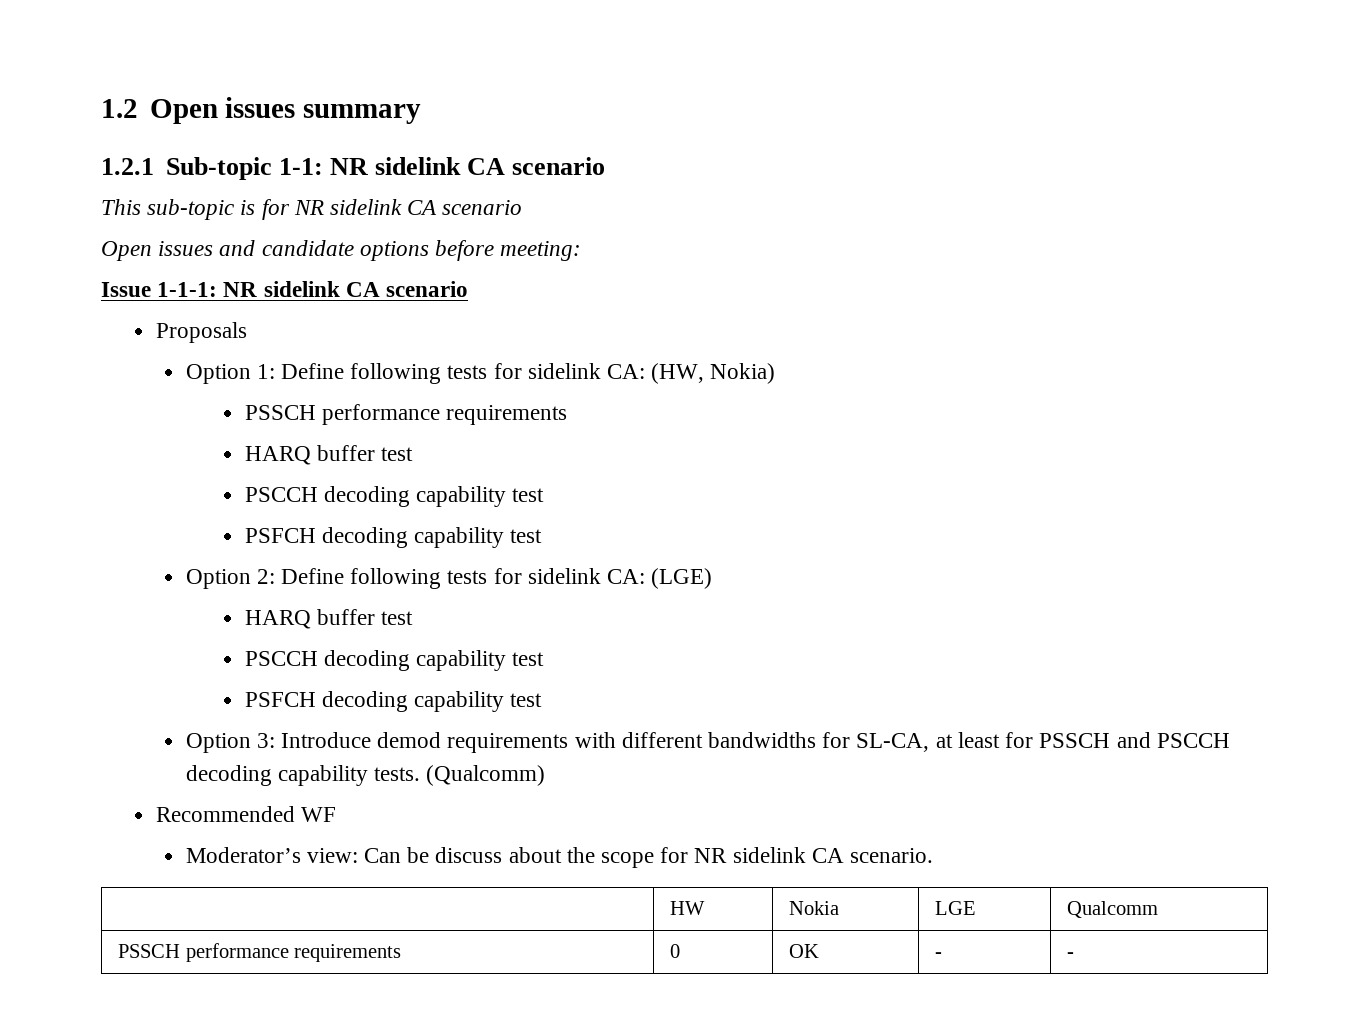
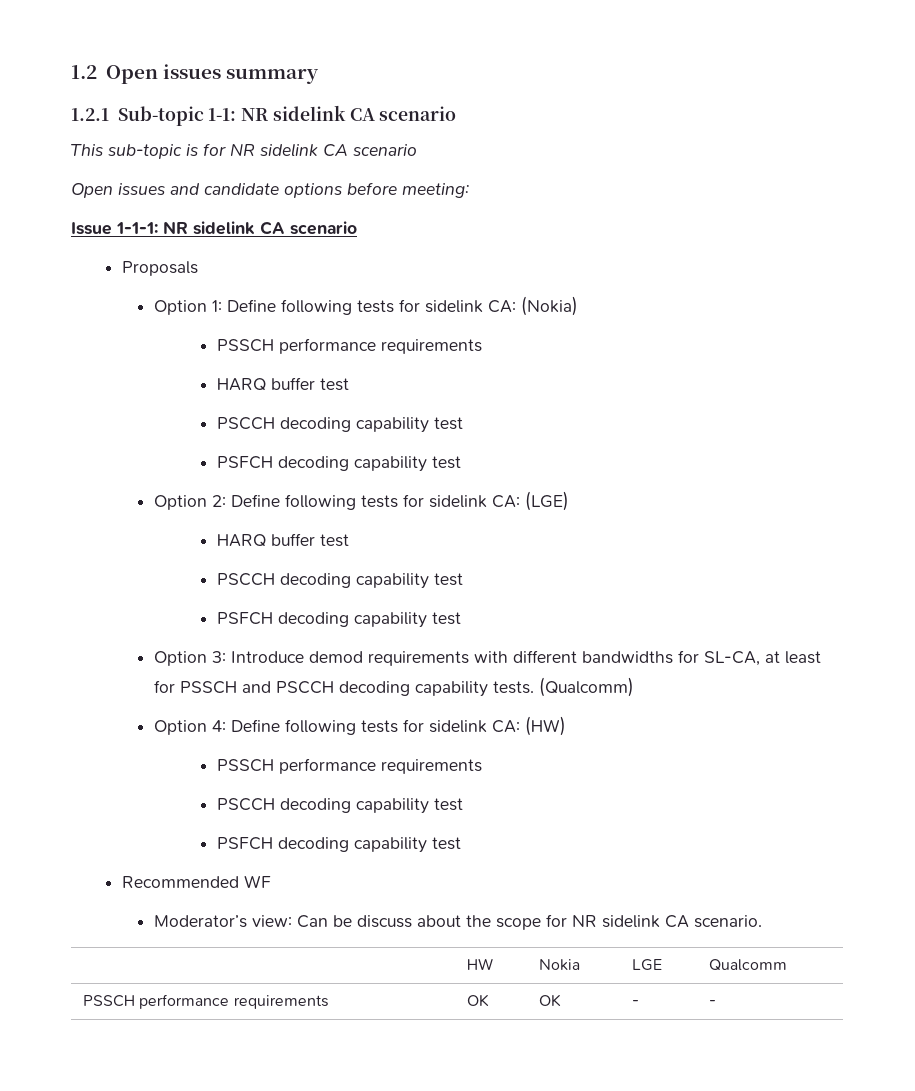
[651,363,776,384] (HW, Nokia) -> [520,296,578,316] (Nokia)
(546, 775) none -> [153,716,566,736] [217,758,483,774] [217,798,464,814] [217,837,462,853] // Option 4: Define following tests for sidelink CA: (HW) // PSSCH performance requirements // PSCCH decoding capability test // PSFCH decoding capability test
[670,944,681,958] 0 -> [467,994,490,1007] OK

